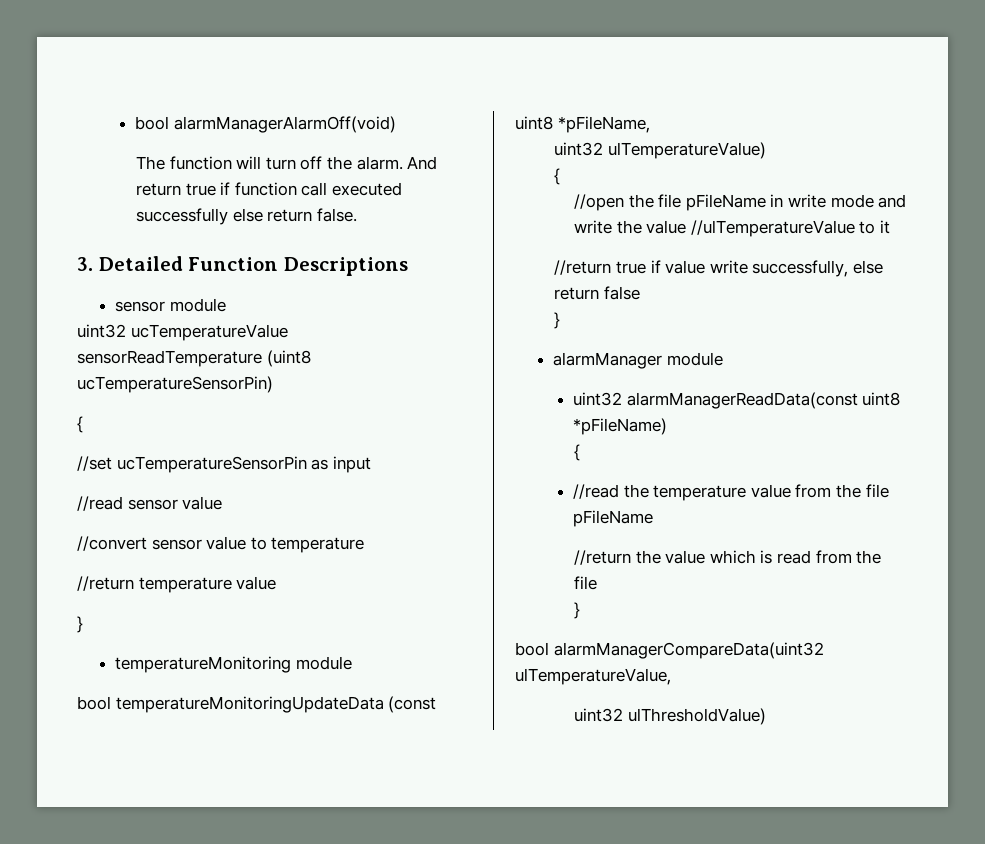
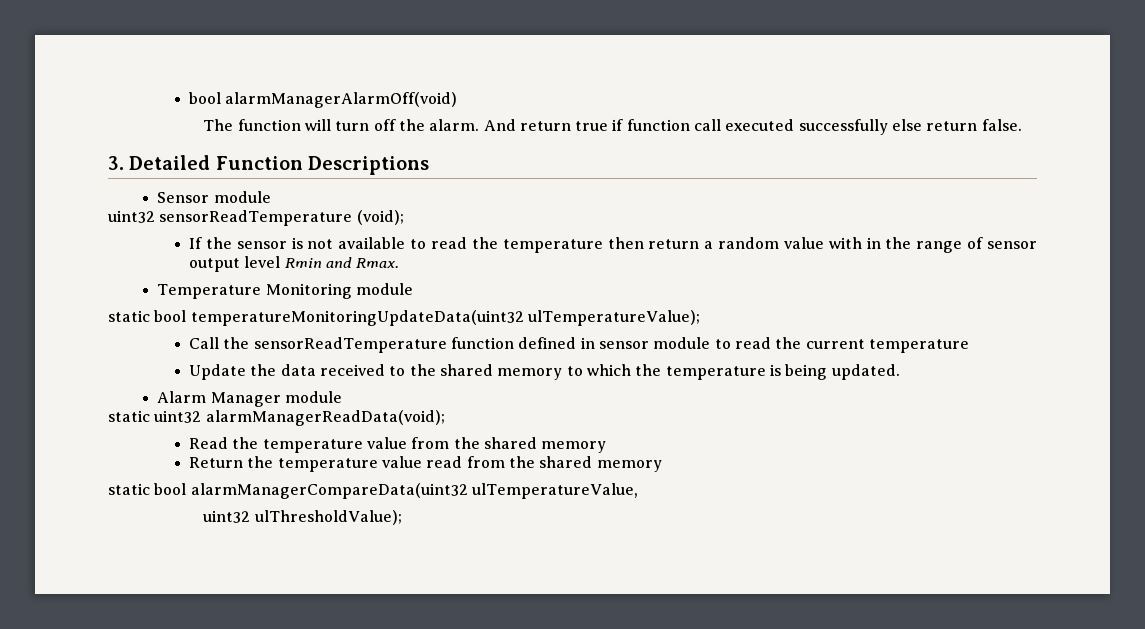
[115,298,226,312] [77,324,288,341] [77,350,311,367] [77,376,273,393] [77,416,83,433] [77,456,371,473] [77,496,223,511] [77,536,365,553] [77,576,277,593] [77,616,83,633] [115,656,352,673] [77,696,437,713] [515,116,650,133] [554,142,766,159] [554,168,561,185] [573,194,907,211] [573,220,890,237] [554,260,883,277] [554,286,640,300] [554,312,561,329] [553,352,723,369] [573,392,901,409] [573,418,668,435] [573,444,580,461] [573,484,620,499] sensor module // uint32 ucTemperatureValue sensorReadTemperature (uint8 ucTemperatureSensorPin) // { // //set ucTemperatureSensorPin as input // //read sensor value // //convert sensor value to temperature // //return temperature value // } // temperatureMonitoring module // bool temperatureMonitoringUpdateData (const uint8 *pFileName, // uint32 ulTemperatureValue) // { // //open the file pFileName in write mode and write the value //ulTemperatureValue to it // //return true if value write successfully, else return false // } // alarmManager module // uint32 alarmManagerReadData(const uint8 *pFileName) // { // //read -> [157,191,271,203] [108,210,404,226] [189,237,1038,253] [189,256,400,272] [157,283,413,299] [108,310,700,326] [189,337,969,353] [189,364,900,380] [157,391,342,407] [108,410,445,426] [189,437,229,449] Sensor module // uint32 sensorReadTemperature (void); // If the sensor is not available to read the temperature then return a random value with in the range of sensor output level Rmin and Rmax. // Temperature Monitoring module // static bool temperatureMonitoringUpdateData(uint32 ulTemperatureValue); // Call the sensorReadTemperature function defined in sensor module to read the current temperature // Update the data received to the shared memory to which the temperature is being updated. // Alarm Manager module // static uint32 alarmManagerReadData(void); // Read
[865,484,889,498] [573,510,654,527] [573,550,882,565] [573,576,597,590] [573,602,580,619] file pFileName // //return the value which is read from the file // } // -> [484,437,607,453] [189,456,662,472] [108,483,150,495] shared memory // Return the temperature value read from the shared memory // static
[627,708,766,725] ulThresholdValue) -> [254,510,402,525] ulThresholdValue);

